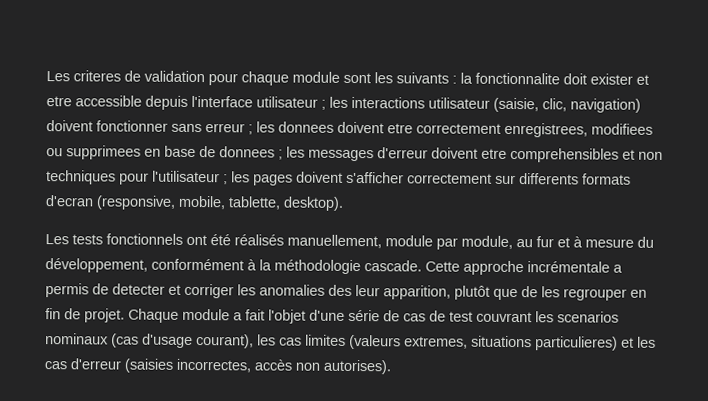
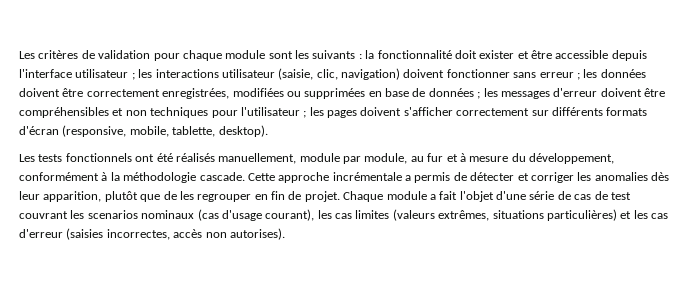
[46,70,121,82] Les criteres -> [19,50,79,59] Les critères
[475,72,560,85] fonctionnalite -> [377,50,452,59] fonctionnalité
[46,96,72,107] etre -> [531,50,552,59] être
[278,121,653,138] [46,145,141,160] donnees doivent etre correctement enregistrees, modifiees ou supprimees -> [600,69,646,78] [19,88,366,99] données doivent être correctement enregistrées, modifiées ou supprimées
[219,146,275,158] donnees -> [428,88,474,97] données
[481,147,619,163] etre comprehensibles -> [644,88,665,97] [19,107,109,118] être compréhensibles
[519,173,631,185] [45,195,94,207] differents formats d'ecran -> [551,107,648,116] [19,126,59,135] différents formats d'écran
[112,283,165,295] detecter -> [470,172,515,181] détecter
[328,284,352,296] des -> [651,172,669,181] dès
[404,335,618,351] extremes, situations particulieres) -> [438,209,617,221] extrêmes, situations particulières)

